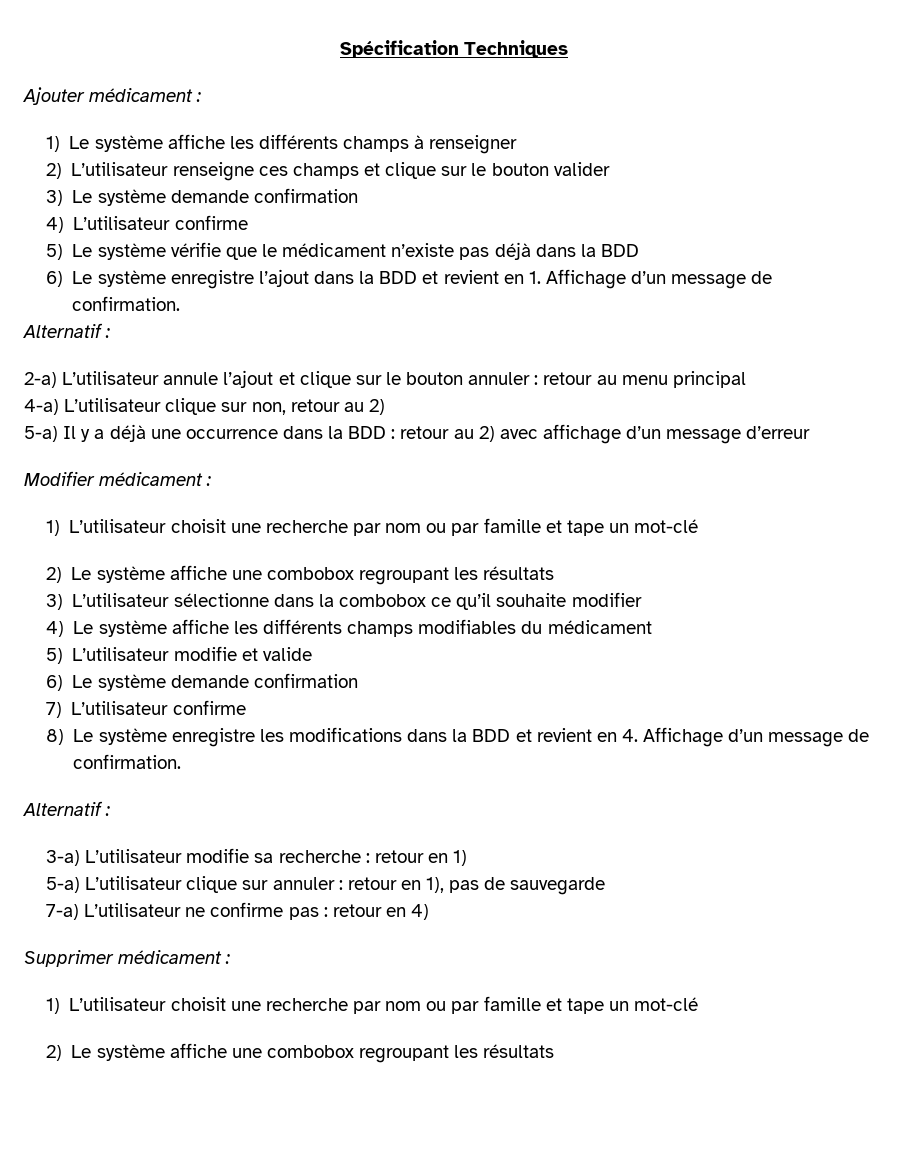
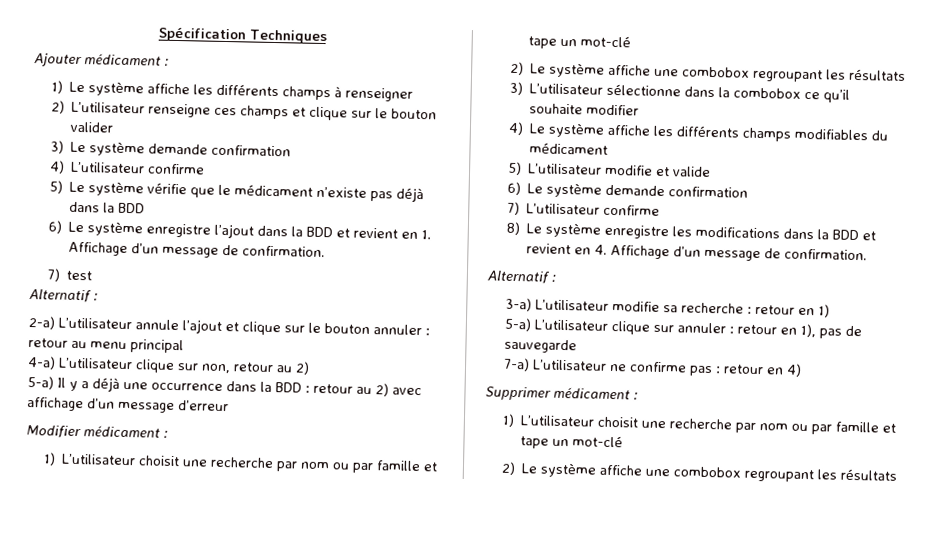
(181, 303) none -> [46,268,93,282] // 7) test

